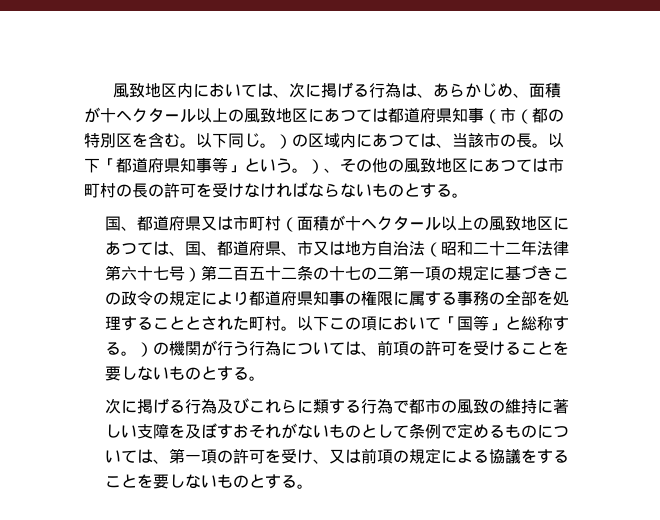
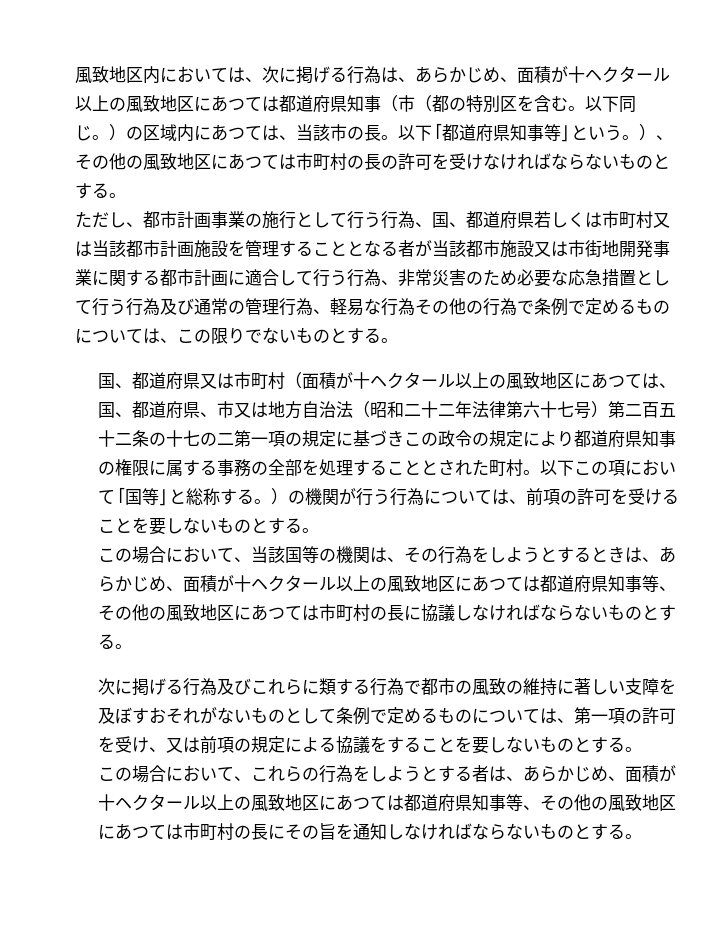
(468, 195) none -> [75,211,670,229] [75,240,670,258] [75,269,670,287] [75,298,670,316] [75,327,398,344] // ただし、都市計画事業の施行として行う行為、国、都道府県若しくは市町村又は当該都市計画施設を管理することとなる者が当該都市施設又は市街地開発事業に関する都市計画に適合して行う行為、非常災害のため必要な応急措置として行う行為及び通常の管理行為、軽易な行為その他の行為で条例で定めるものについては、この限りでないものとする。
(265, 378) none -> [97,546,676,564] [97,575,676,593] [97,604,676,622] [97,634,132,649] // この場合において、当該国等の機関は、その行為をしようとするときは、あらかじめ、面積が十ヘクタール以上の風致地区にあつては都道府県知事等、その他の風致地区にあつては市町村の長に協議しなければならないものとする。
(313, 486) none -> [97,765,676,783] [97,794,676,812] [97,823,642,840] // この場合において、これらの行為をしようとする者は、あらかじめ、面積が十ヘクタール以上の風致地区にあつては都道府県知事等、その他の風致地区にあつては市町村の長にその旨を通知しなければならないものとする。

